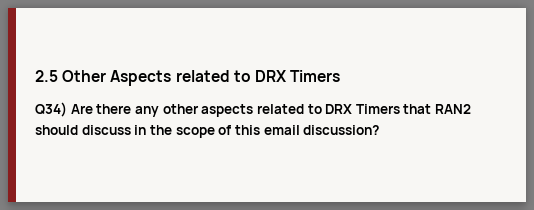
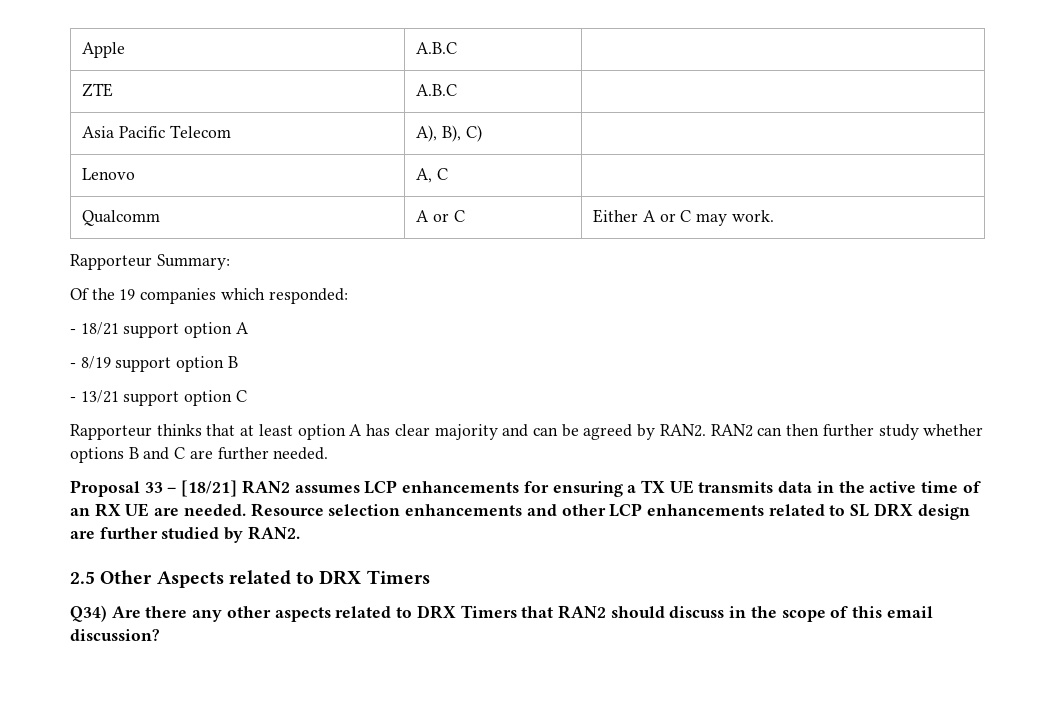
(35, 76) none -> [82,42,126,58] [416,42,458,54] [82,83,114,97] [416,84,458,96] [82,125,231,138] [416,125,482,142] [82,168,136,180] [416,168,448,183] [82,210,161,226] [416,210,465,222] [593,209,774,226] [70,254,230,270] [70,288,348,304] [70,322,249,338] [70,356,238,372] [70,390,247,406] [70,424,984,440] [70,447,329,463] [70,480,981,497] [70,503,970,520] [70,526,300,543] Apple | A.B.C | // ZTE | A.B.C | // Asia Pacific Telecom | A), B), C) | // Lenovo | A, C | // Qualcomm | A or C | Either A or C may work. // Rapporteur Summary: // Of the 19 companies which responded: // - 18/21 support option A // - 8/19 support option B // - 13/21 support option C // Rapporteur thinks that at least option A has clear majority and can be agreed by RAN2. RAN2 can then further study whether options B and C are further needed. // Proposal 33 – [18/21] RAN2 assumes LCP enhancements for ensuring a TX UE transmits data in the active time of an RX UE are needed. Resource selection enhancements and other LCP enhancements related to SL DRX design are further studied by RAN2. //

